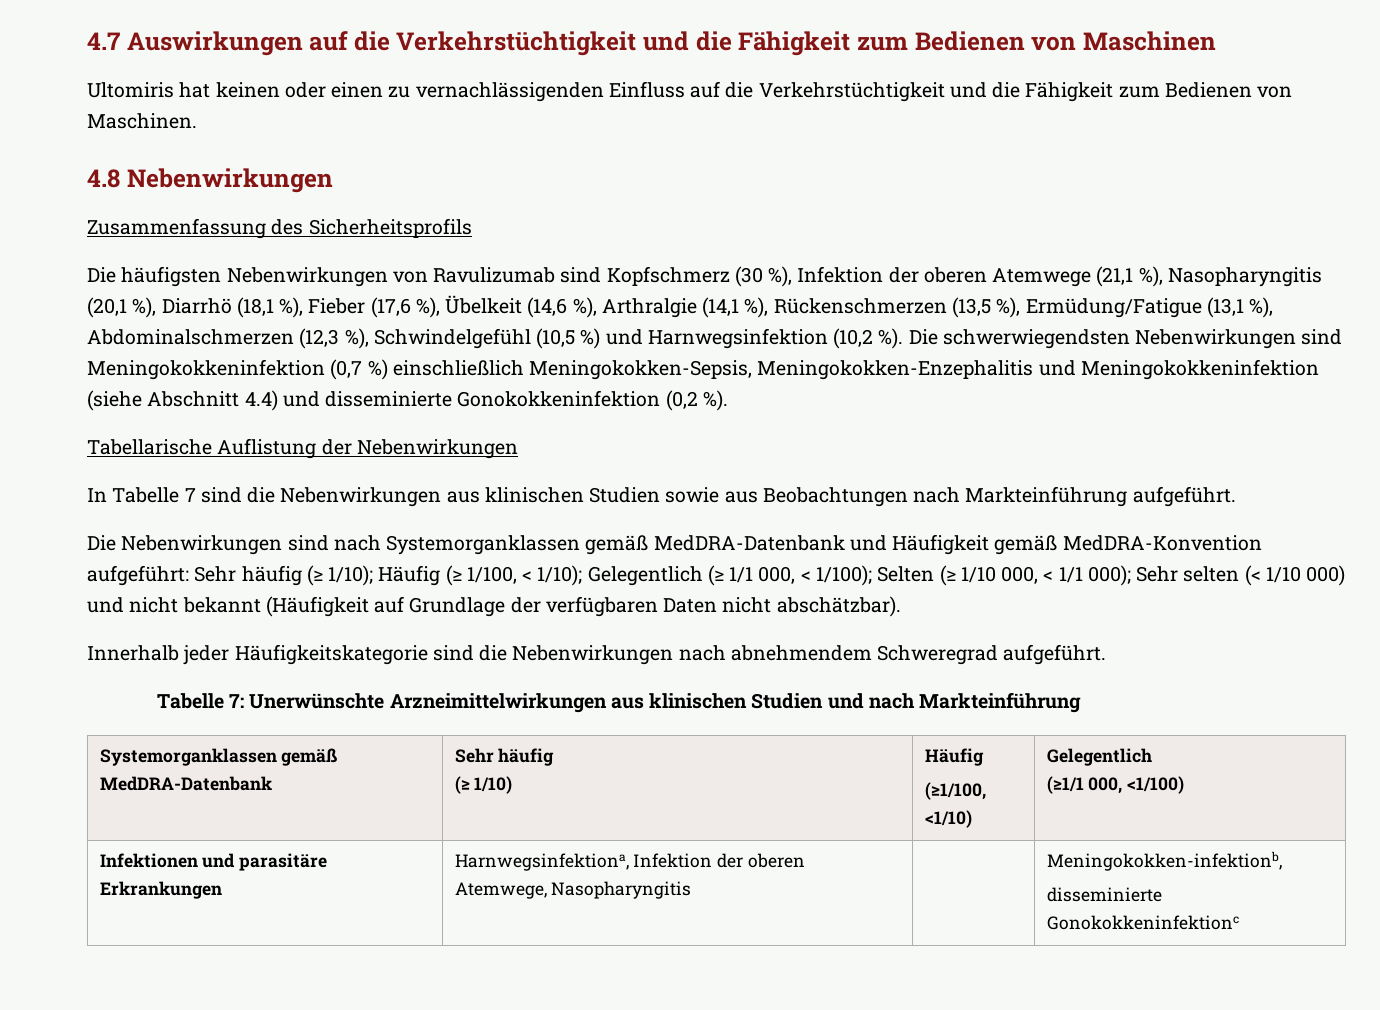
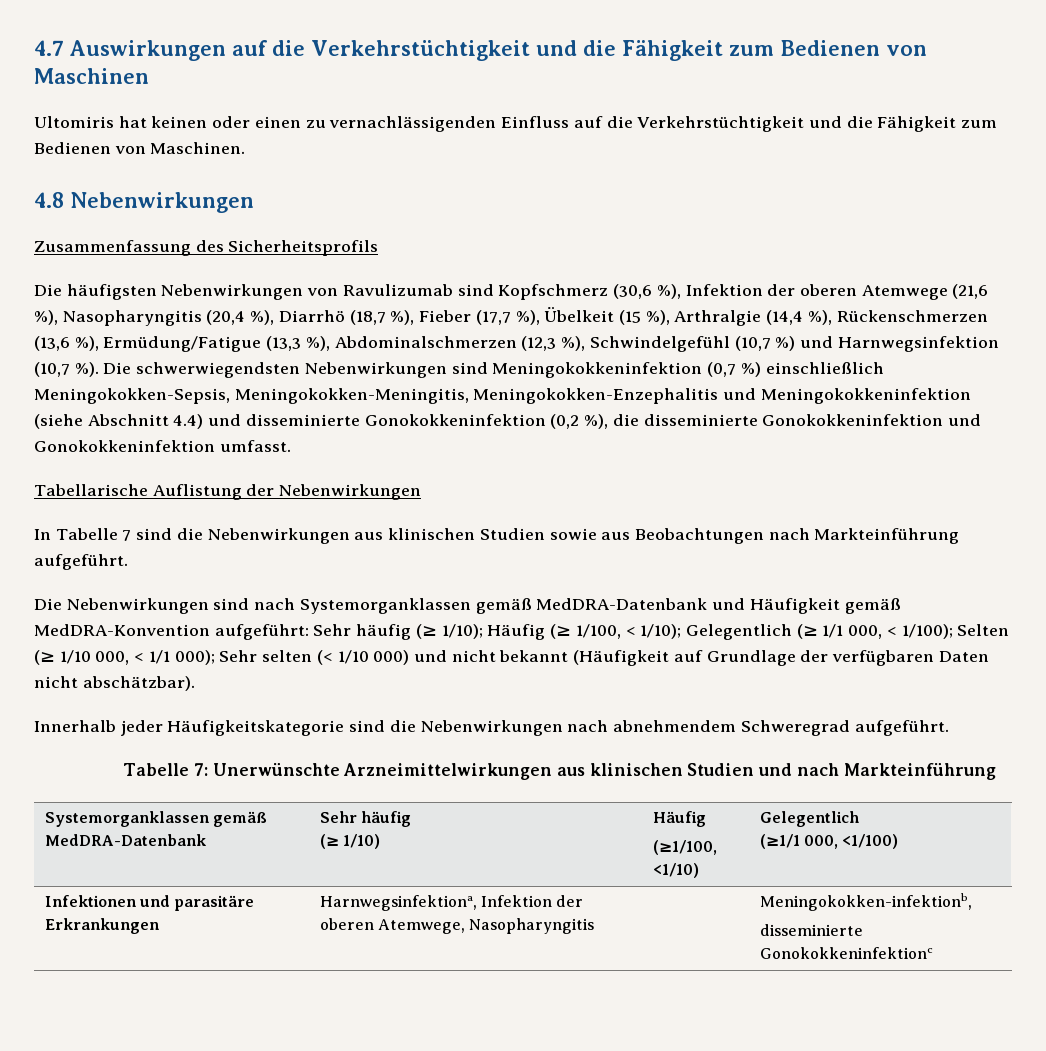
[734,266,763,287] (30 -> [613,284,653,299] (30,6
[1096,266,1134,287] (21,1 -> [952,284,989,299] (21,6
[87,297,127,318] (20,1 -> [206,310,246,325] (20,4
[236,297,274,318] (18,1 -> [349,310,386,325] (18,7
[370,297,411,318] (17,6 -> [475,310,511,325] (17,7
[527,297,568,318] (14,6 -> [618,310,641,325] (15
[702,297,740,318] (14,1 -> [766,310,804,325] (14,4
[951,297,991,318] (13,5 -> [34,336,70,351] (13,6
[1206,297,1244,318] (13,1 -> [266,336,302,351] (13,3
[536,328,576,349] (10,5 -> [734,336,771,351] (10,7
[833,328,874,349] (10,2 -> [34,362,70,377] (10,7
(753, 370) none -> [234,388,469,404] Meningokokken-Meningitis,
[702,390,728,411] %). -> [584,414,981,429] [34,440,291,452] %), die disseminierte Gonokokkeninfektion und Gonokokkeninfektion umfasst.

